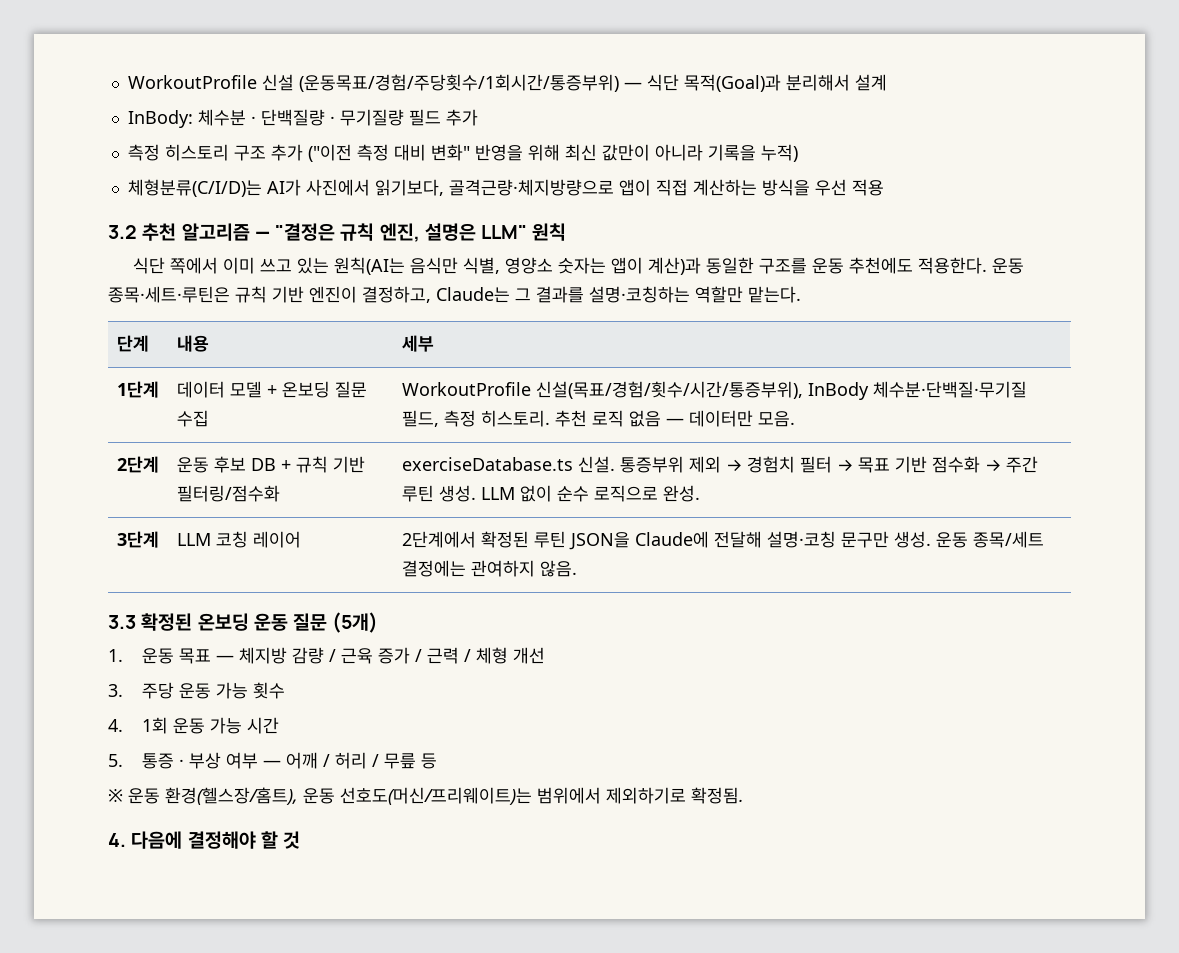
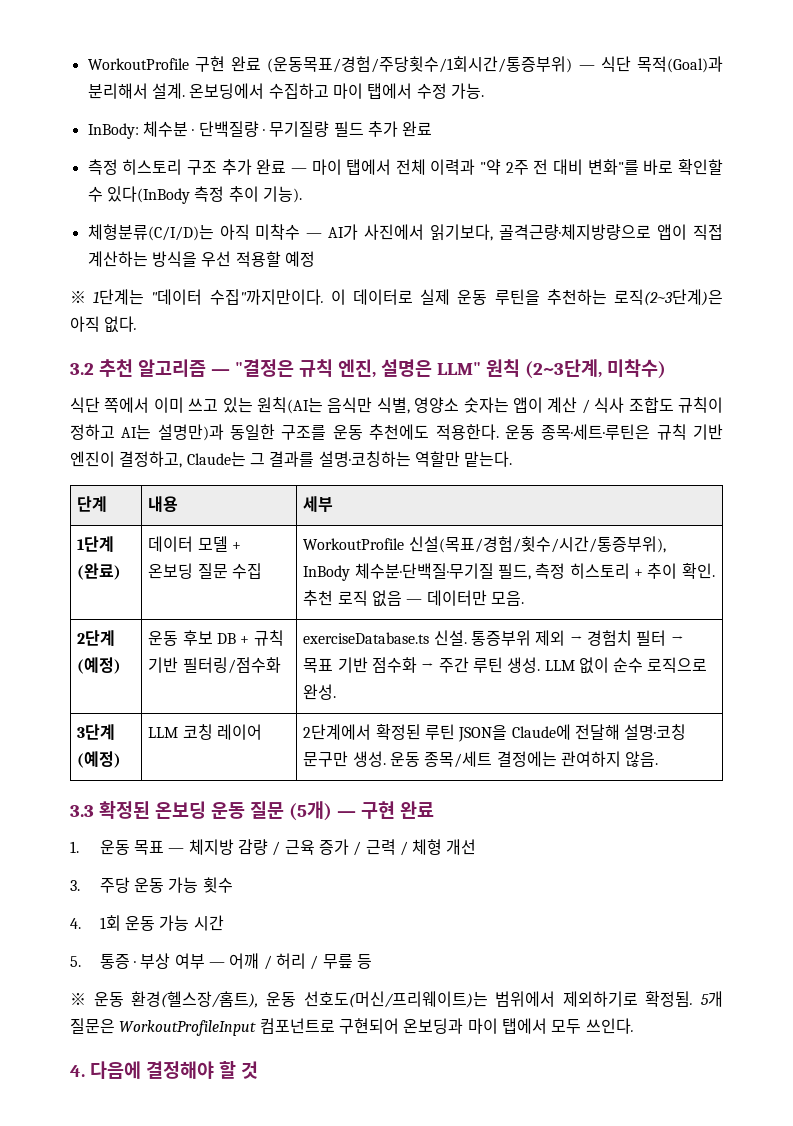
[127,74,294,91] WorkoutProfile 신설 -> [87,56,262,72] WorkoutProfile 구현 완료
[854,74,887,91] 설계 -> [151,83,484,99] 설계. 온보딩에서 수집하고 마이 탭에서 수정 가능.
(478, 117) none -> [402,121,433,137] 완료
[307,144,798,162] [127,179,262,197] ("이전 측정 대비 변화" 반영을 위해 최신 값만이 아니라 기록을 누적) // 체형분류(C/I/D)는 -> [256,159,723,175] [87,186,302,204] [87,224,323,241] 완료 — 마이 탭에서 전체 이력과 "약 2주 전 대비 변화"를 바로 확인할 수 있다(InBody 측정 추이 기능). // 체형분류(C/I/D)는 아직 미착수 —
[851,179,884,196] 적용 -> [235,251,315,267] [70,289,723,306] [70,316,138,333] 적용할 예정 // ※ 1단계는 "데이터 수집"까지만이다. 이 데이터로 실제 운동 루틴을 추천하는 로직(2~3단계)은 아직 없다.
(567, 232) none -> [524,359,666,379] (2~3단계, 미착수)
[647,257,701,275] 계산)과 -> [547,397,723,414] [70,424,224,441] 계산 / 식사 조합도 규칙이 정하고 AI는 설명만)과
(159, 389) none -> [77,563,122,580] (완료)
[480,410,550,427] 히스토리. -> [569,563,715,579] 히스토리 + 추이 확인.
(159, 464) none -> [77,657,122,674] (예정)
(159, 539) none -> [77,751,122,768] (예정)
(379, 622) none -> [336,801,434,819] — 구현 완료
(744, 795) none -> [701,991,723,1007] [70,1018,634,1036] 5개 질문은 WorkoutProfileInput 컴포넌트로 구현되어 온보딩과 마이 탭에서 모두 쓰인다.

